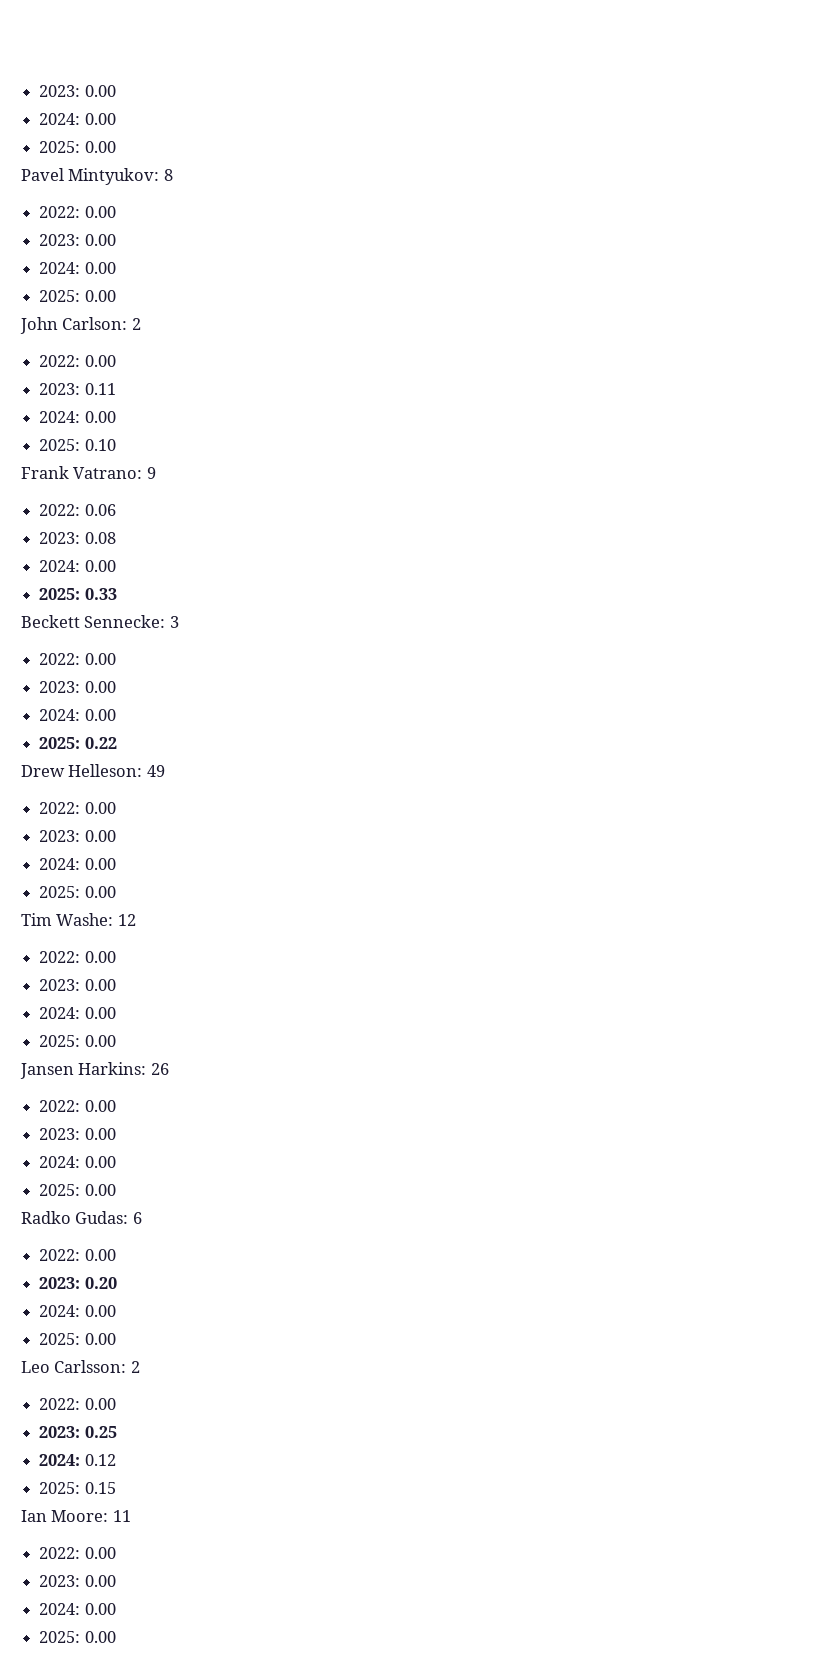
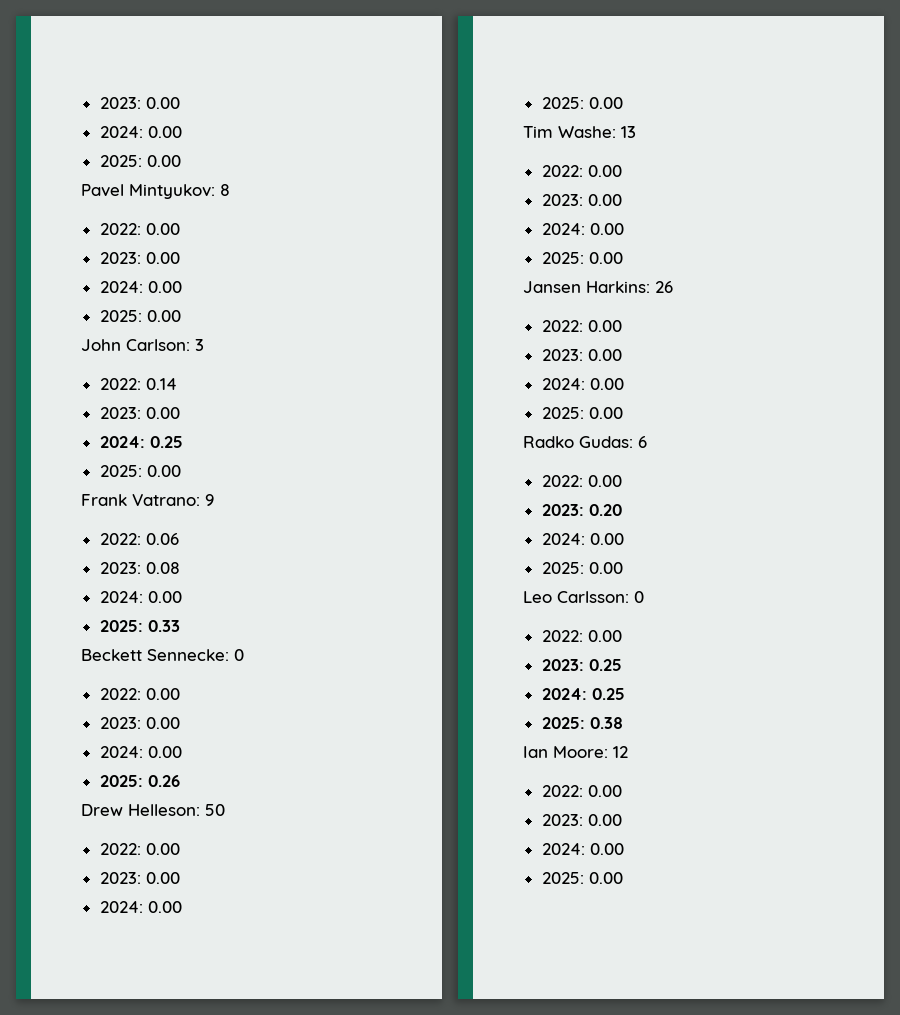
[131,318,141,330] [39,355,116,367] [39,383,116,395] [39,411,116,423] [39,439,116,451] 2 // 2022: 0.00 // 2023: 0.11 // 2024: 0.00 // 2025: 0.10 -> [195,339,204,351] [99,378,177,390] [99,407,180,419] [99,436,183,448] [99,465,181,477] 3 // 2022: 0.14 // 2023: 0.00 // 2024: 0.25 // 2025: 0.00
[169,616,179,628] [39,653,116,665] [39,681,116,693] [39,709,116,721] [39,737,117,749] 3 // 2022: 0.00 // 2023: 0.00 // 2024: 0.00 // 2025: 0.22 -> [234,649,244,661] [99,688,180,700] [99,717,180,729] [99,746,182,758] [99,775,180,787] 0 // 2022: 0.00 // 2023: 0.00 // 2024: 0.00 // 2025: 0.26
[146,765,165,777] 49 -> [205,804,225,816] 50
[117,914,136,926] 12 -> [621,126,636,138] 13
[130,1361,140,1373] 2 -> [634,591,644,603] 0
[84,1454,116,1466] [39,1482,116,1494] 0.12 // 2025: 0.15 -> [591,688,625,700] [541,717,623,729] 0.25 // 2025: 0.38
[112,1510,131,1522] 11 -> [613,746,628,758] 12

